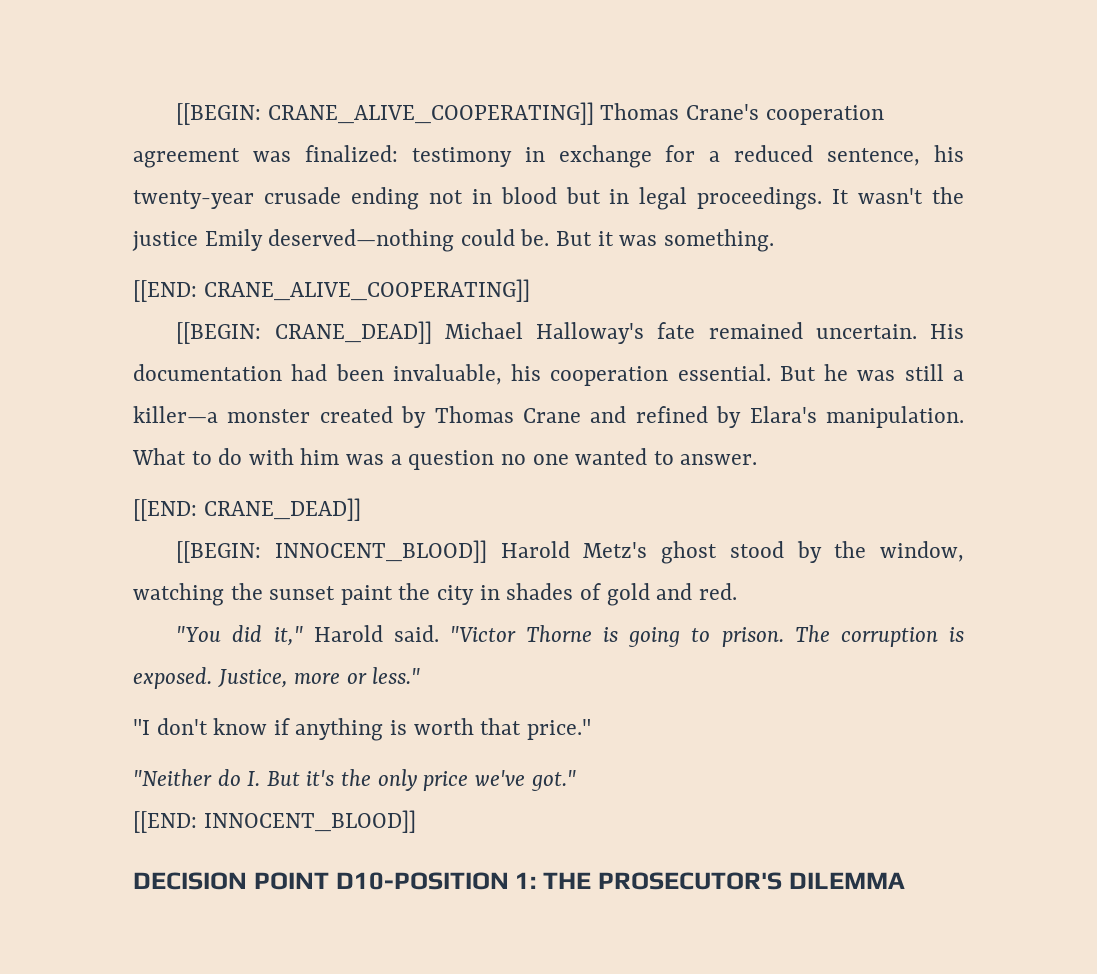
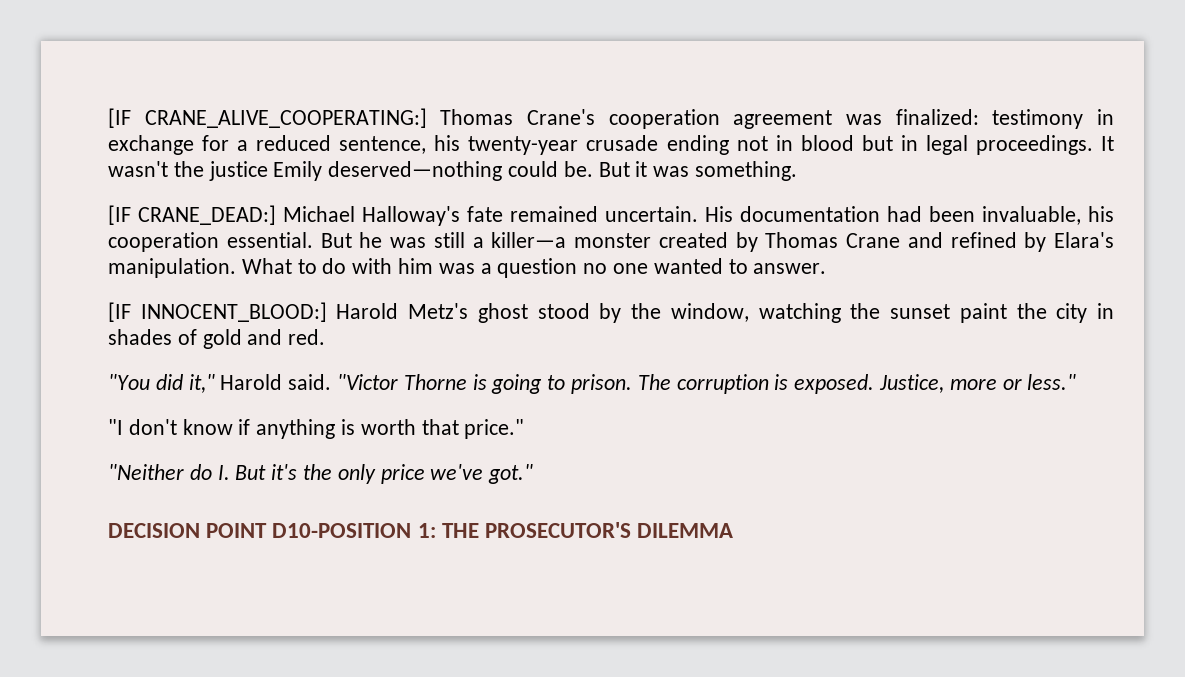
[176,102,594,125] [[BEGIN: CRANE_ALIVE_COOPERATING]] -> [108,108,427,128] [IF CRANE_ALIVE_COOPERATING:]
[133,279,530,302] [176,321,432,344] [[END: CRANE_ALIVE_COOPERATING]] // [[BEGIN: CRANE_DEAD]] -> [108,205,276,225] [IF CRANE_DEAD:]
[133,498,361,521] [176,540,487,563] [[END: CRANE_DEAD]] // [[BEGIN: INNOCENT_BLOOD]] -> [108,302,327,322] [IF INNOCENT_BLOOD:]
[133,810,416,833] // [[END: INNOCENT_BLOOD]] -> (534, 474) none

